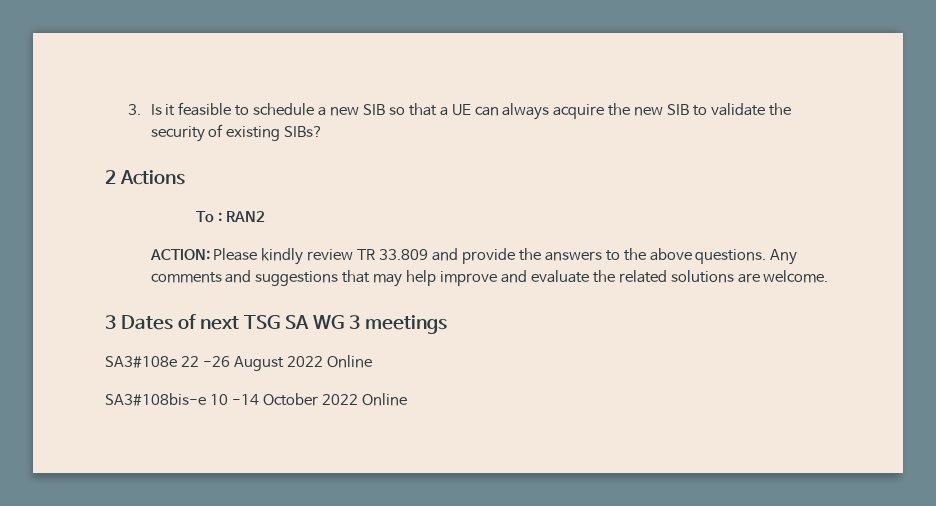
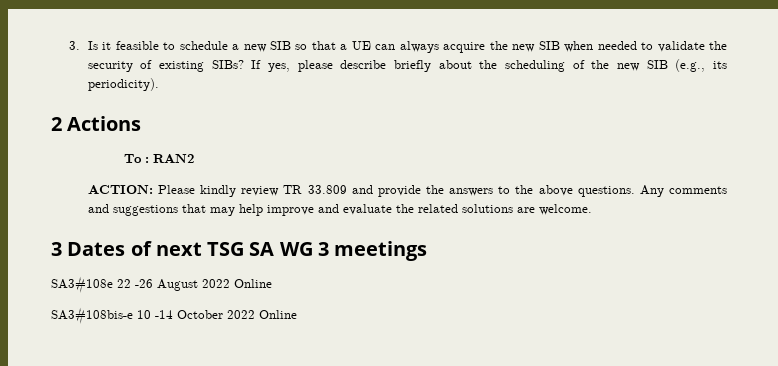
(690, 109) none -> [564,41,637,52] when needed
(324, 131) none -> [251,59,727,72] [87,78,159,91] If yes, please describe briefly about the scheduling of the new SIB (e.g., its periodicity).

